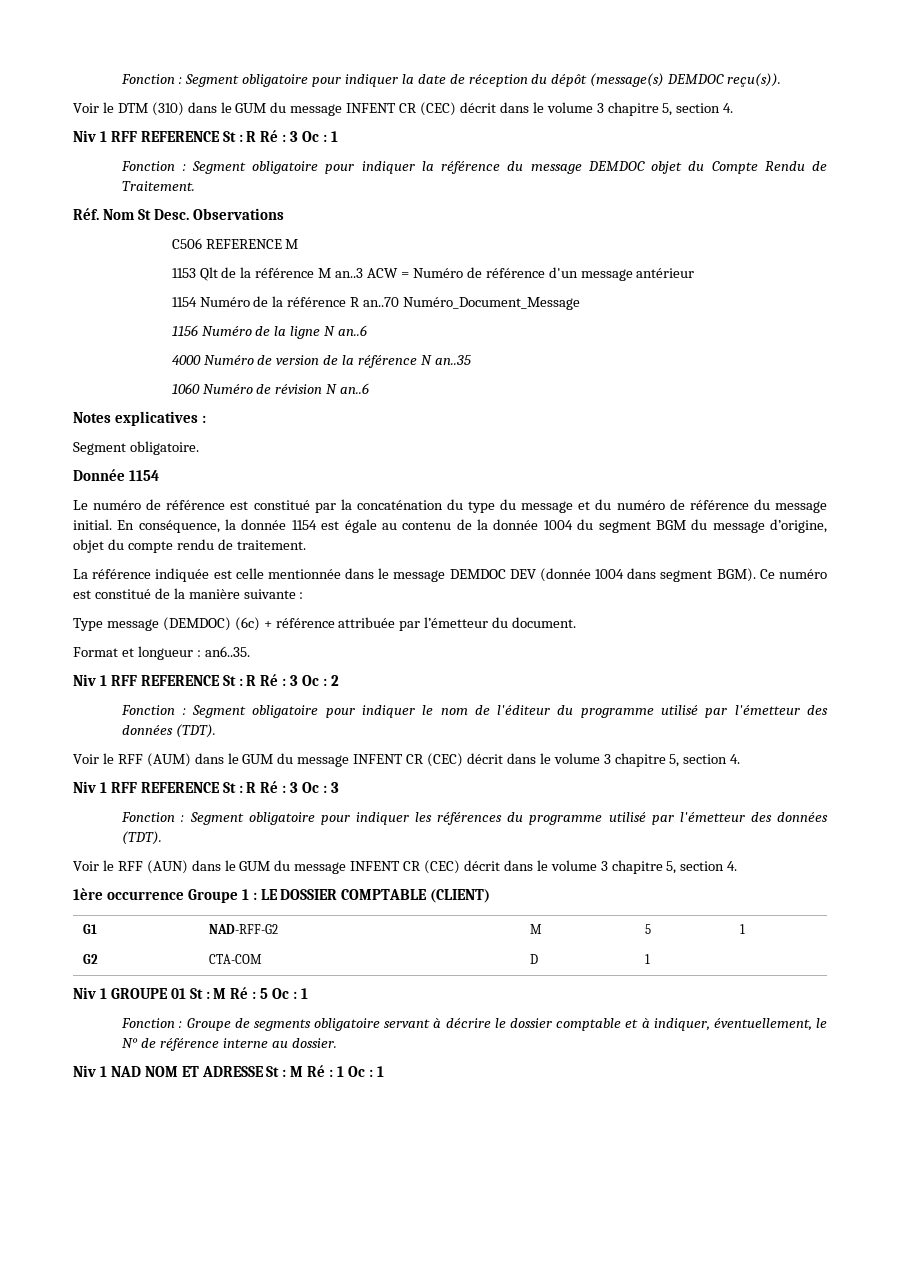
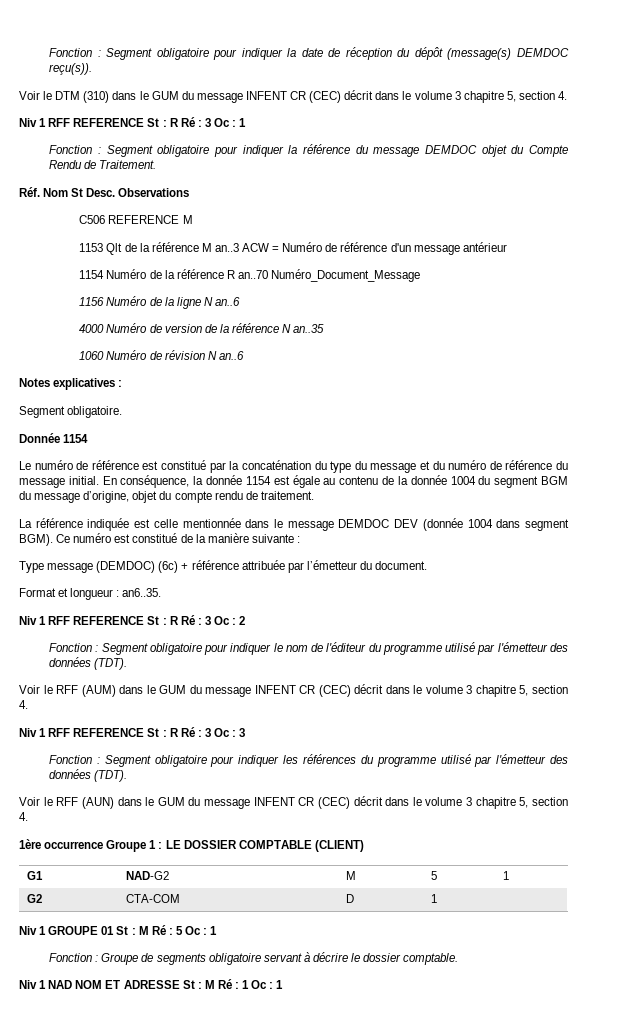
[208,924,278,934] NAD-RFF-G2 -> [126,871,170,880] NAD-G2
[556,1018,828,1031] [122,1038,337,1051] comptable et à indiquer, éventuellement, le N° de référence interne au dossier. -> [403,953,459,965] comptable.

